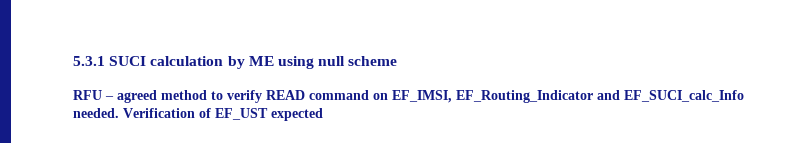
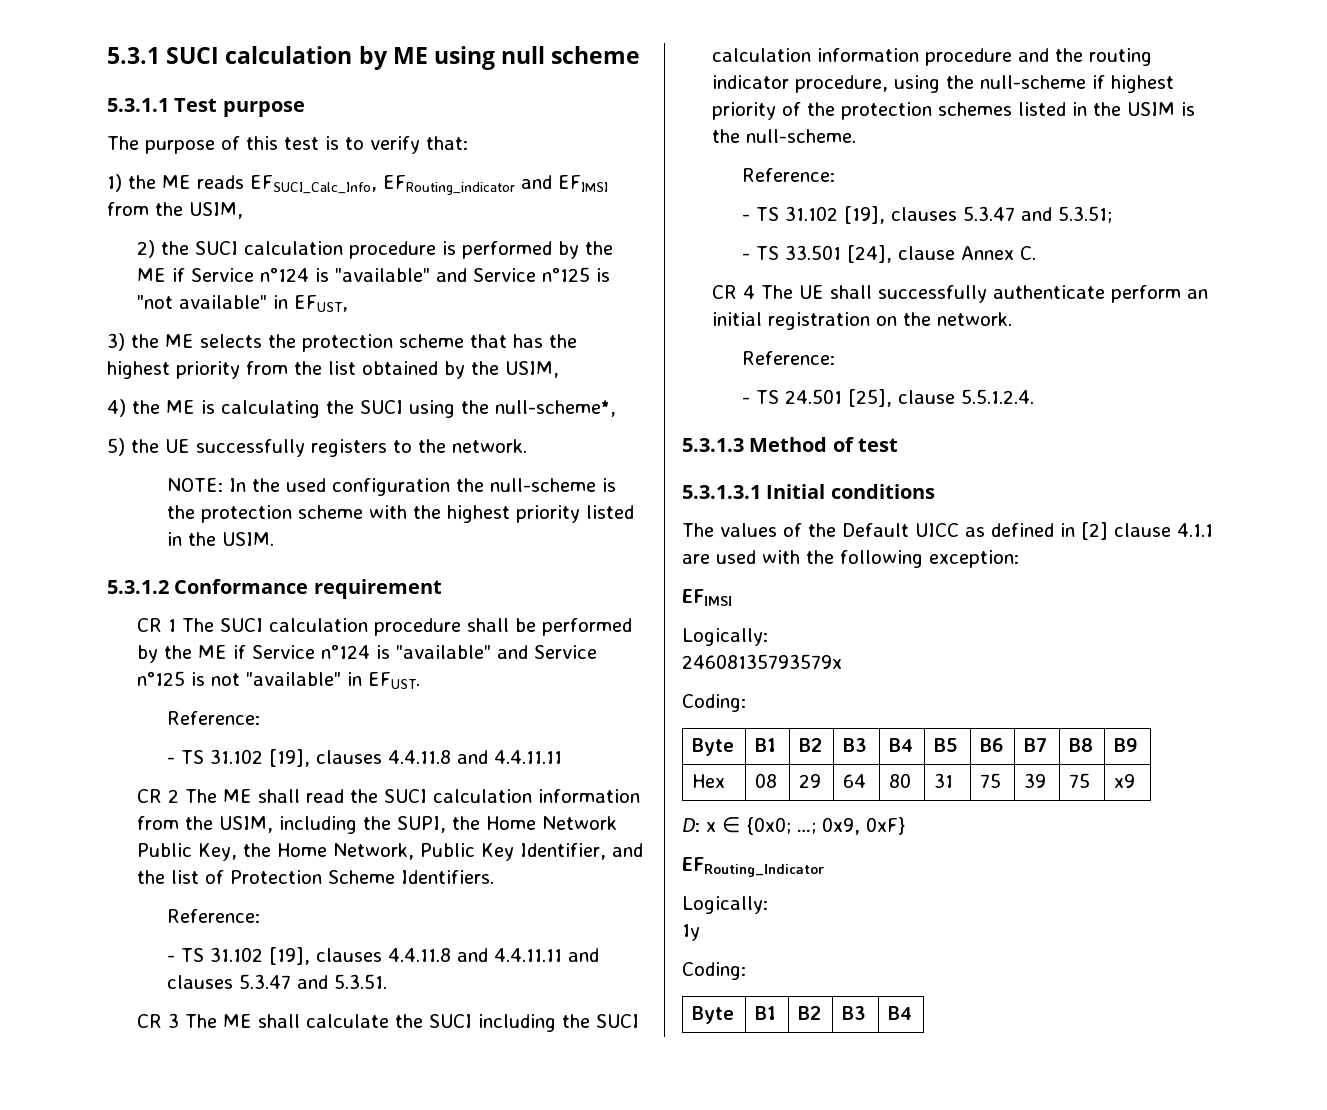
[73,90,744,103] [73,108,323,121] RFU – agreed method to verify READ command on EF_IMSI, EF_Routing_Indicator and EF_SUCI_calc_Info needed. Verification of EF_UST expected -> [107,98,305,117] [107,136,468,154] [107,174,608,195] [107,202,243,219] [136,240,613,259] [136,267,610,282] [136,295,348,312] [107,333,577,352] [107,361,559,379] [107,399,616,418] [107,438,527,457] [166,478,616,496] [166,505,634,523] [166,532,274,546] [107,579,442,599] [136,618,632,636] [136,644,597,663] [136,671,420,689] [166,711,260,725] [166,749,562,767] [136,789,640,803] [136,816,617,834] [136,843,643,861] [136,870,494,884] [166,909,260,923] [166,947,599,965] [166,974,387,989] [136,1013,639,1032] [711,48,1152,66] [711,75,1174,93] [711,102,1195,120] [711,129,856,143] [741,168,835,182] [741,206,1112,224] [741,245,1036,263] [711,285,1208,303] [711,312,1012,330] [741,351,835,365] [741,389,1034,407] [682,437,898,452] [682,484,935,499] [682,522,1213,540] [682,550,1019,568] [682,589,732,606] [682,628,768,646] [682,654,842,669] [682,694,746,712] [692,738,735,756] [755,738,777,752] [799,738,823,752] [843,738,868,752] [889,738,914,752] [934,738,959,752] [980,738,1004,752] [1024,738,1048,752] [1069,738,1094,752] [1114,738,1139,752] [692,774,726,788] [755,773,778,788] [799,774,822,788] [843,774,867,788] [889,773,912,788] [934,773,954,788] [980,773,1002,788] [1024,773,1047,788] [1069,773,1091,788] [1114,774,1136,788] [682,817,905,835] [682,857,825,877] [682,896,768,914] [682,924,700,941] [682,962,746,980] [692,1006,735,1024] [755,1006,777,1020] [798,1006,822,1020] [842,1006,867,1020] [888,1006,913,1020] 5.3.1.1 Test purpose // The purpose of this test is to verify that: // 1) the ME reads EFSUCI_Calc_Info, EFRouting_indicator and EFIMSI from the USIM, // 2) the SUCI calculation procedure is performed by the ME if Service n°124 is "available" and Service n°125 is "not available" in EFUST, // 3) the ME selects the protection scheme that has the highest priority from the list obtained by the USIM, // 4) the ME is calculating the SUCI using the null-scheme*, // 5) the UE successfully registers to the network. // NOTE: In the used configuration the null-scheme is the protection scheme with the highest priority listed in the USIM. // 5.3.1.2 Conformance requirement // CR 1 The SUCI calculation procedure shall be performed by the ME if Service n°124 is "available" and Service n°125 is not "available" in EFUST. // Reference: // - TS 31.102 [19], clauses 4.4.11.8 and 4.4.11.11 // CR 2 The ME shall read the SUCI calculation information from the USIM, including the SUPI, the Home Network Public Key, the Home Network, Public Key Identifier, and the list of Protection Scheme Identifiers. // Reference: // - TS 31.102 [19], clauses 4.4.11.8 and 4.4.11.11 and clauses 5.3.47 and 5.3.51. // CR 3 The ME shall calculate the SUCI including the SUCI calculation information procedure and the routing indicator procedure, using the null-scheme if highest priority of the protection schemes listed in the USIM is the null-scheme. // Reference: // - TS 31.102 [19], clauses 5.3.47 and 5.3.51; // - TS 33.501 [24], clause Annex C. // CR 4 The UE shall successfully authenticate perform an initial registration on the network. // Reference: // - TS 24.501 [25], clause 5.5.1.2.4. // 5.3.1.3 Method of test // 5.3.1.3.1 Initial conditions // The values of the Default UICC as defined in [2] clause 4.1.1 are used with the following exception: // EFIMSI // Logically: // 24608135793579x // Coding: // Byte | B1 | B2 | B3 | B4 | B5 | B6 | B7 | B8 | B9 // Hex | 08 | 29 | 64 | 80 | 31 | 75 | 39 | 75 | x9 // D: x ∈ {0x0; …; 0x9, 0xF} // EFRouting_Indicator // Logically: // 1y // Coding: // Byte | B1 | B2 | B3 | B4

